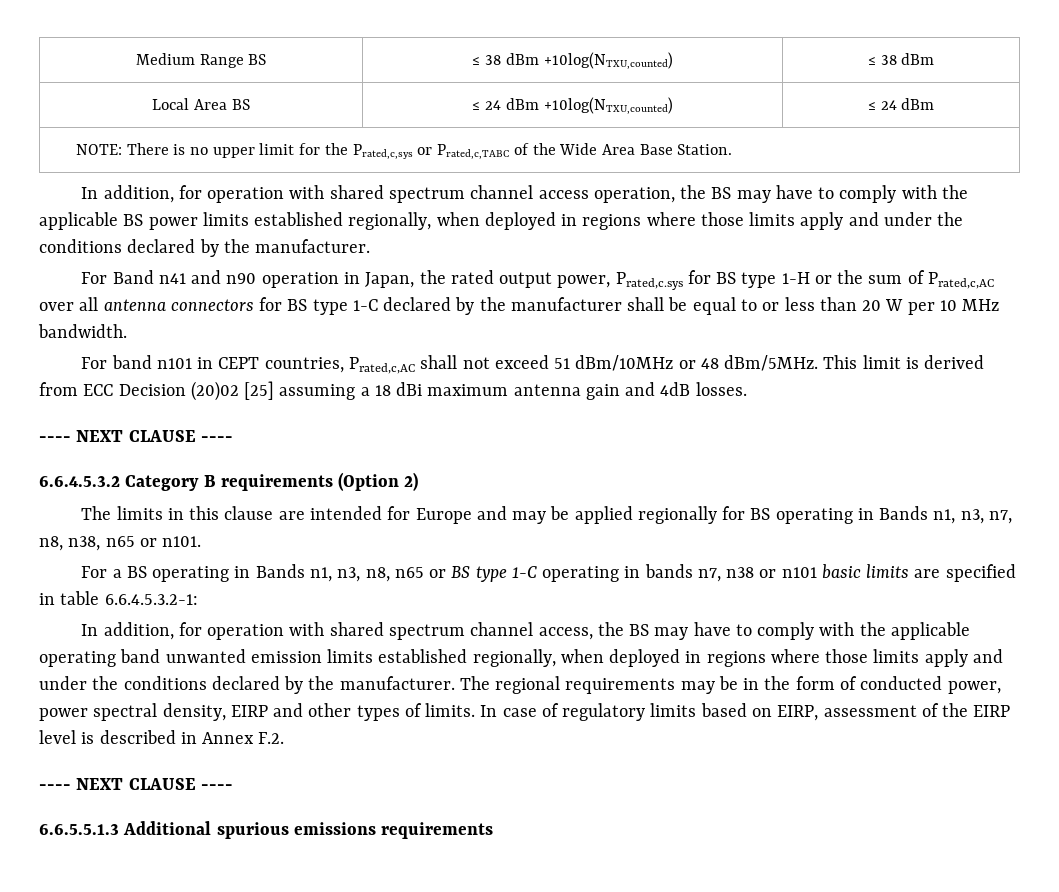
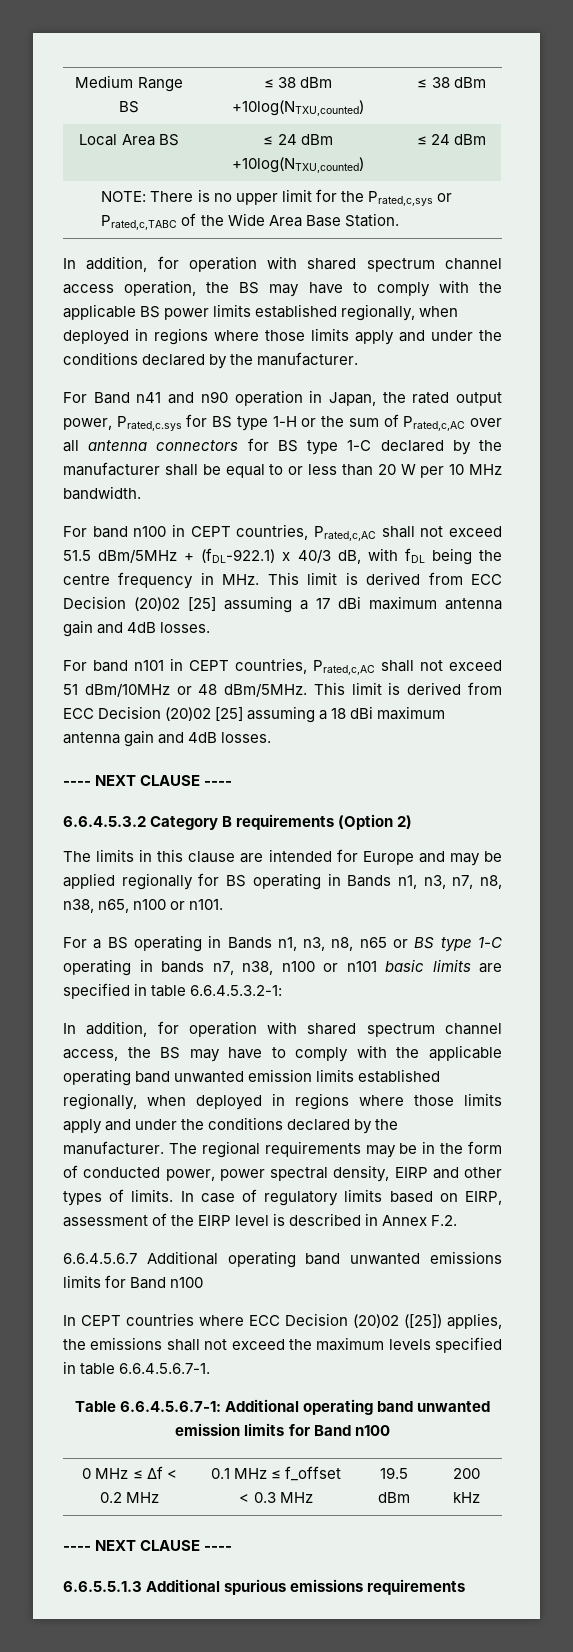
(127, 331) none -> [63,524,503,541] [63,548,503,565] [63,572,503,589] [63,596,502,613] [63,620,211,637] // For band n100 in CEPT countries, Prated,c,AC shall not exceed 51.5 dBm/5MHz + (fDL-922.1) x 40/3 dB, with fDL being the centre frequency in MHz. This limit is derived from ECC Decision (20)02 [25] assuming a 17 dBi maximum antenna gain and 4dB losses.
[105,536,135,547] n65 -> [98,899,167,913] n65, n100
[726,567,755,578] n38 -> [242,961,315,975] n38, n100
(285, 738) none -> [63,1251,503,1268] [63,1275,204,1289] [63,1313,502,1329] [63,1337,502,1353] [63,1361,211,1375] [74,1399,491,1415] [175,1423,390,1436] [82,1466,177,1479] [99,1492,160,1503] [210,1466,342,1481] [239,1492,313,1503] [379,1467,408,1479] [377,1492,410,1503] [452,1468,480,1479] [452,1492,480,1503] // 6.6.4.5.6.7 Additional operating band unwanted emissions limits for Band n100 // In CEPT countries where ECC Decision (20)02 ([25]) applies, the emissions shall not exceed the maximum levels specified in table 6.6.4.5.6.7-1. // Table 6.6.4.5.6.7-1: Additional operating band unwanted emission limits for Band n100 // 0 MHz ≤ Δf < 0.2 MHz | 0.1 MHz ≤ f_offset < 0.3 MHz | 19.5 dBm | 200 kHz

